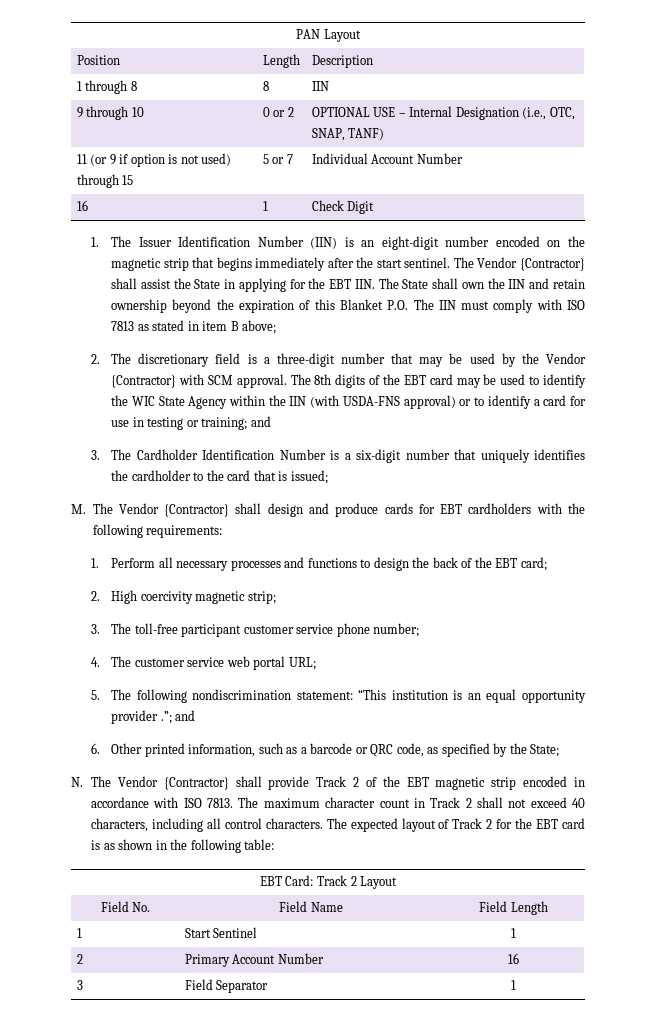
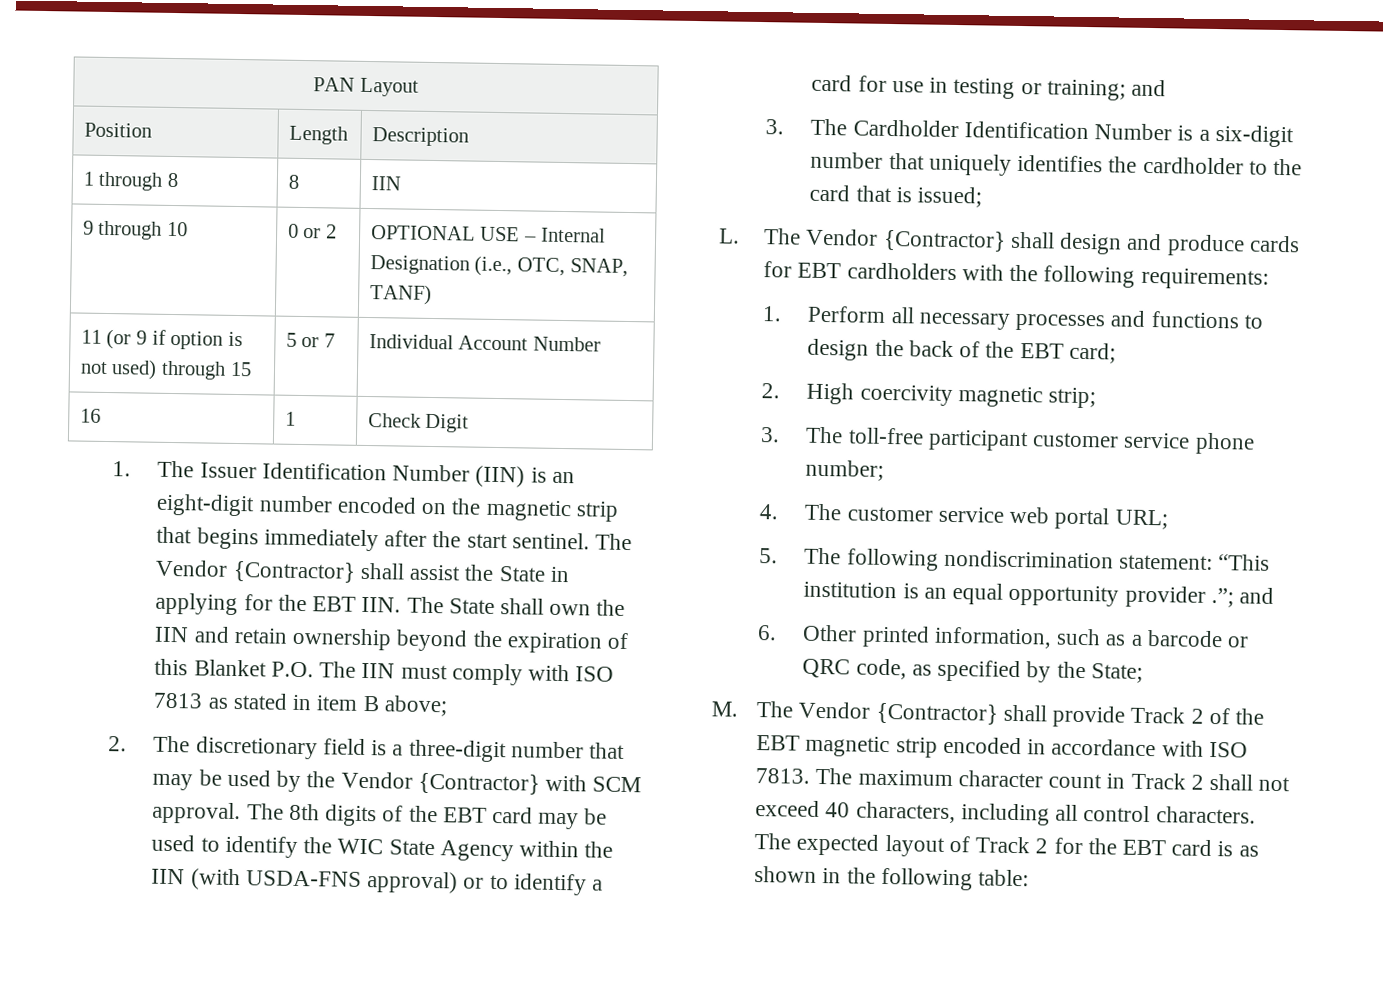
[71,504,86,514] M. -> [719,228,740,244] L.
[71,777,83,787] N. -> [711,701,738,717] M.
[259,875,398,889] [100,901,151,912] [279,901,343,912] [479,901,548,915] [76,928,82,938] [184,927,258,938] [511,928,516,938] [76,954,83,964] [184,953,324,967] [508,953,519,964] [76,980,83,990] [184,979,269,993] [511,980,516,990] // EBT Card: Track 2 Layout // Field No. | Field Name | Field Length // 1 | Start Sentinel | 1 // 2 | Primary Account Number | 16 // 3 | Field Separator | 1 -> (1030, 878) none

